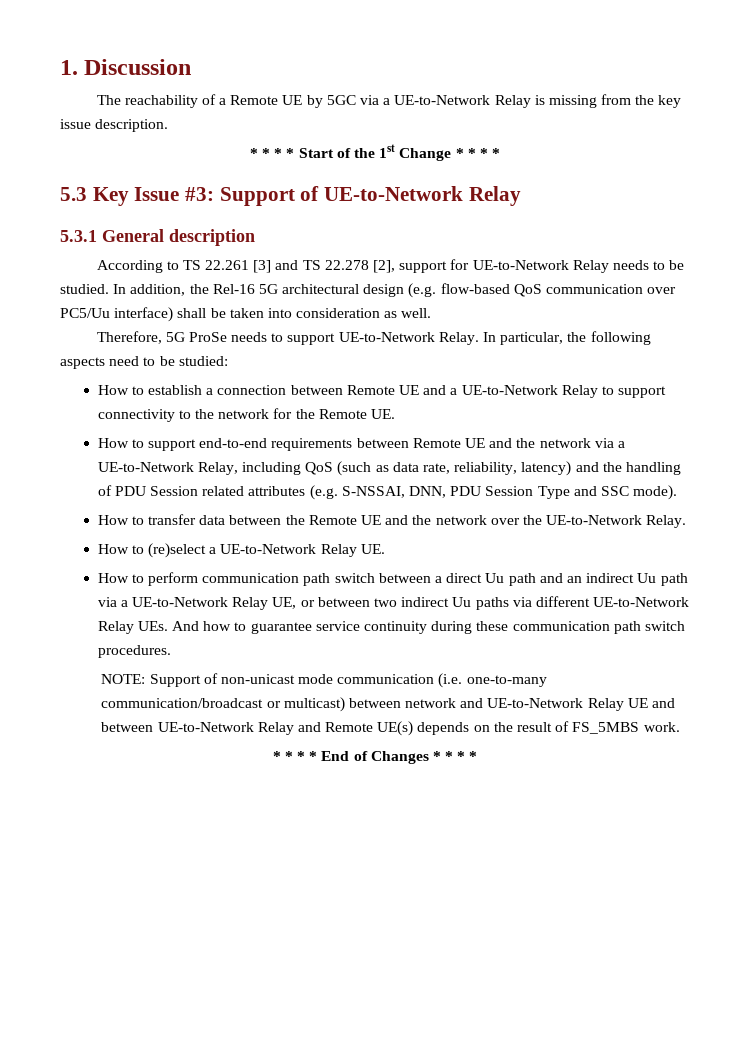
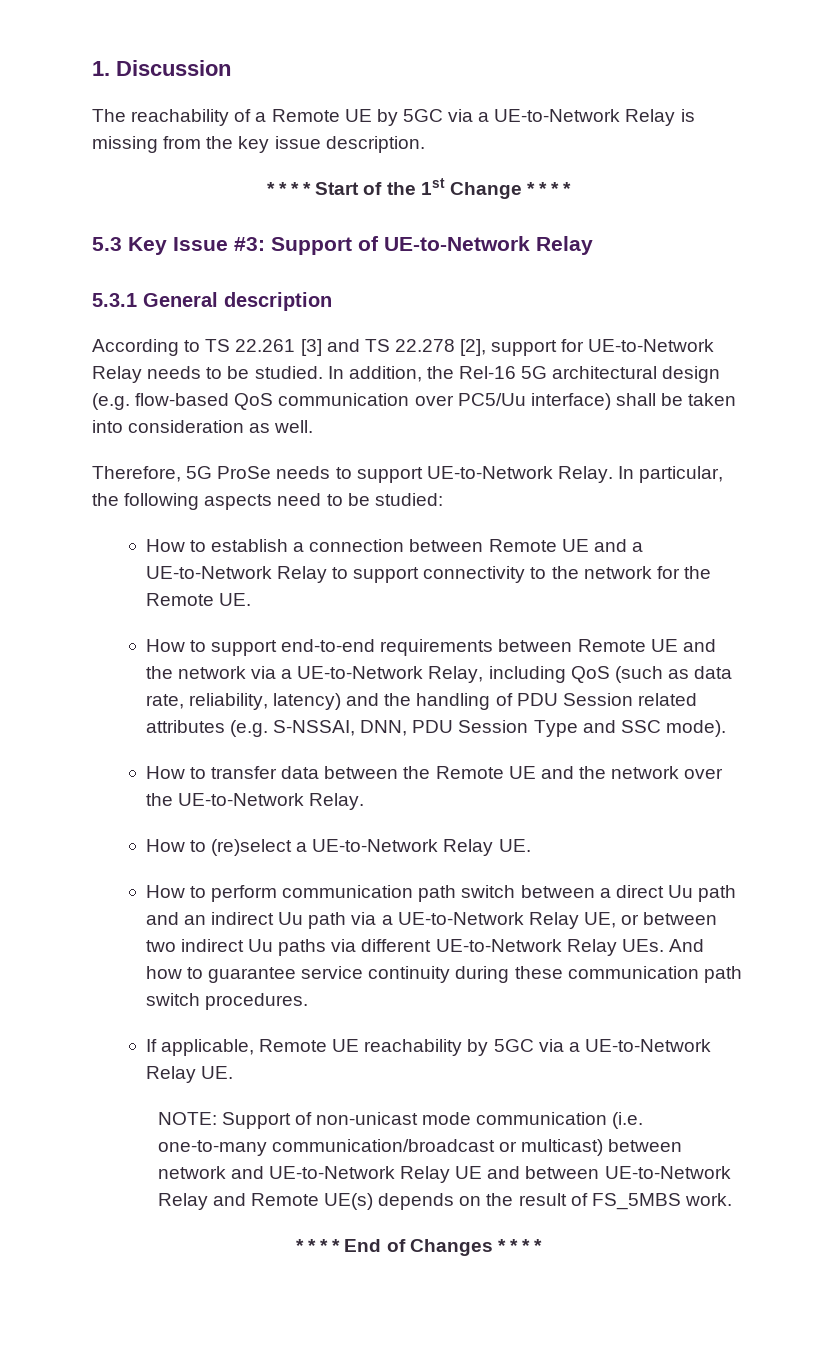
(171, 651) none -> [145,1039,711,1056] [145,1066,233,1083] // If applicable, Remote UE reachability by 5GC via a UE-to-Network Relay UE.

